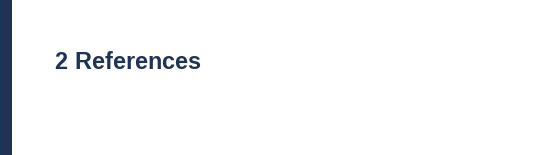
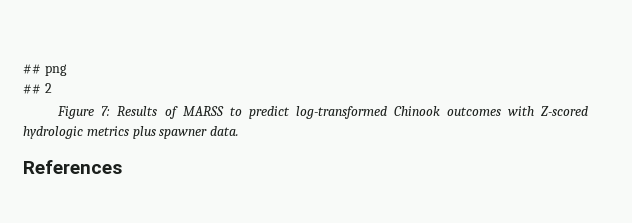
[55,52,68,69] 2 -> [23,64,67,76] [23,83,52,94] [57,106,588,119] [23,126,240,139] ## png // ## 2 // Figure 7: Results of MARSS to predict log-transformed Chinook outcomes with Z-scored hydrologic metrics plus spawner data. //

